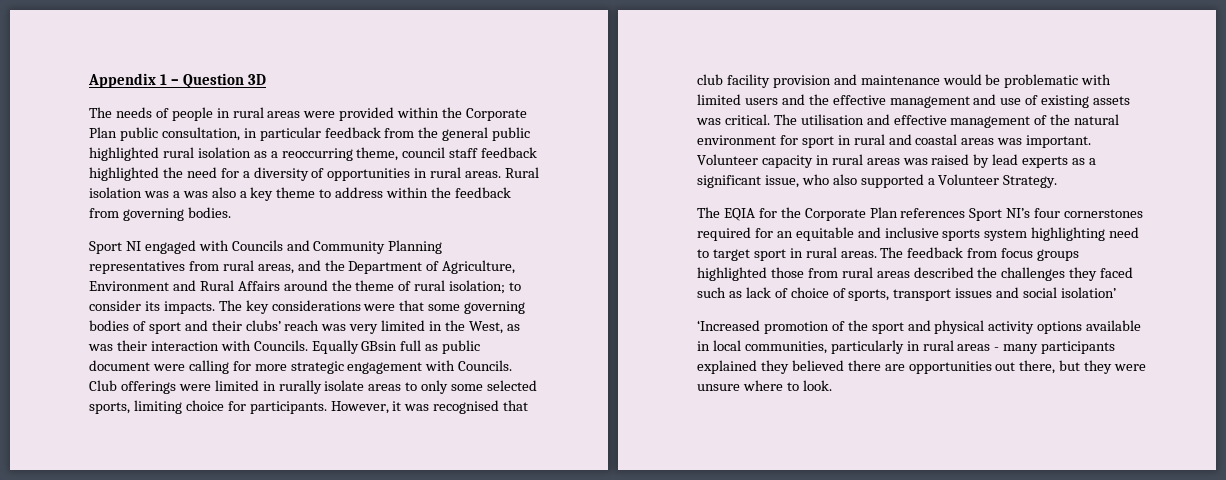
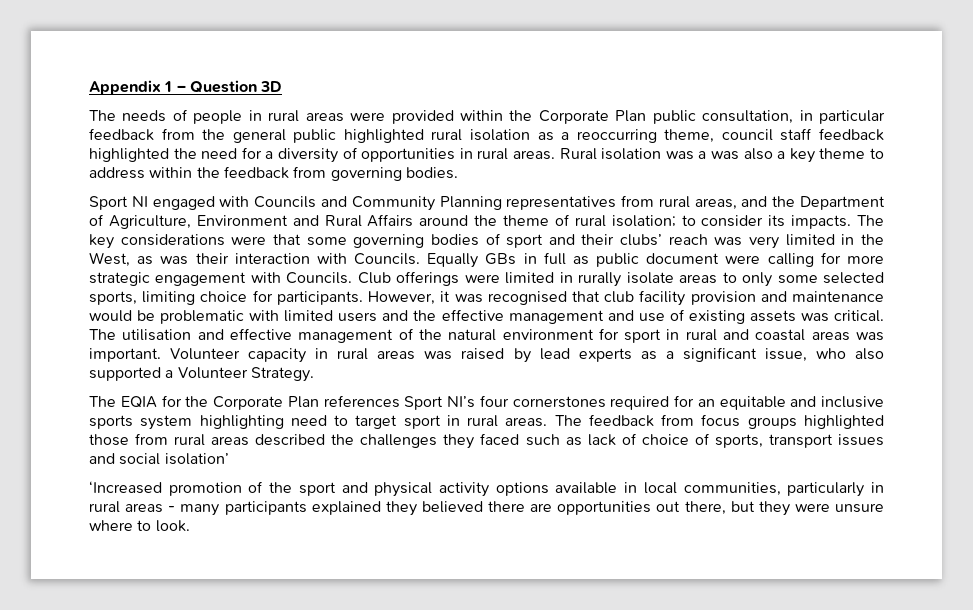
[361,341,398,351] GBsin -> [485,253,537,265] GBs in

